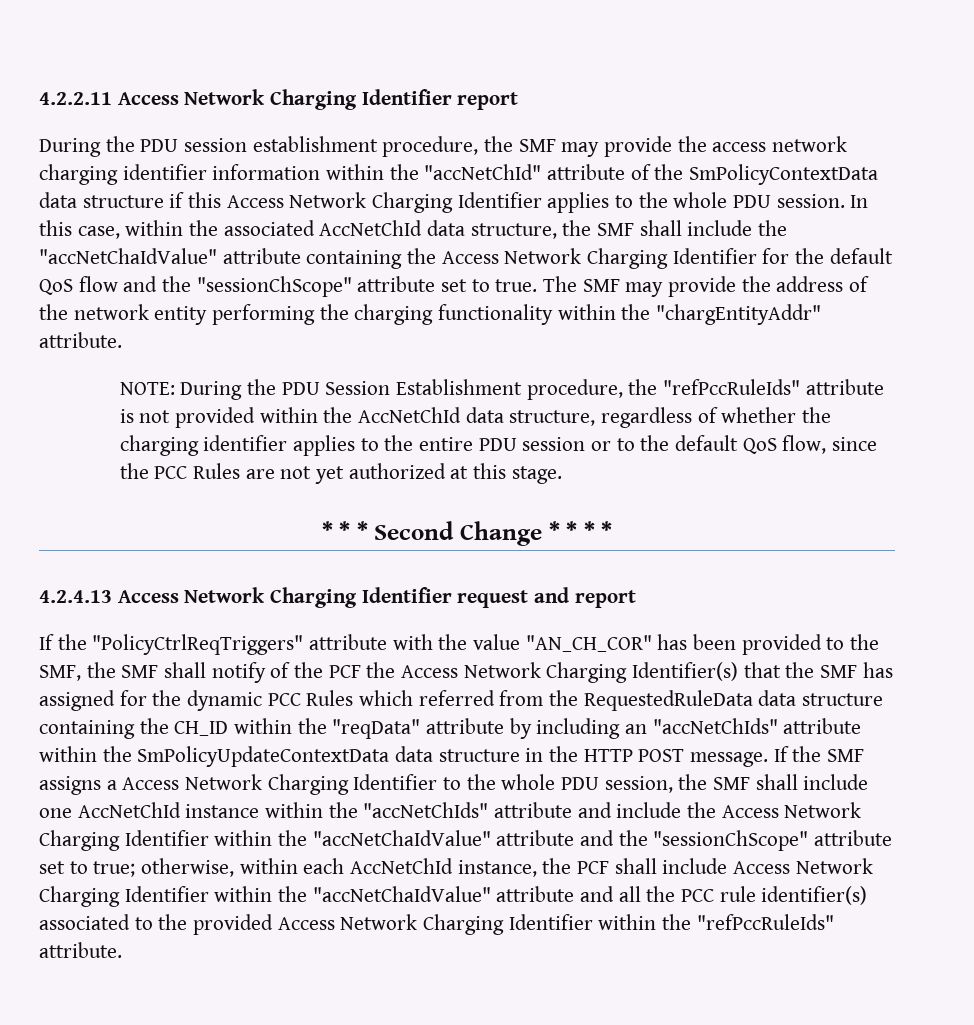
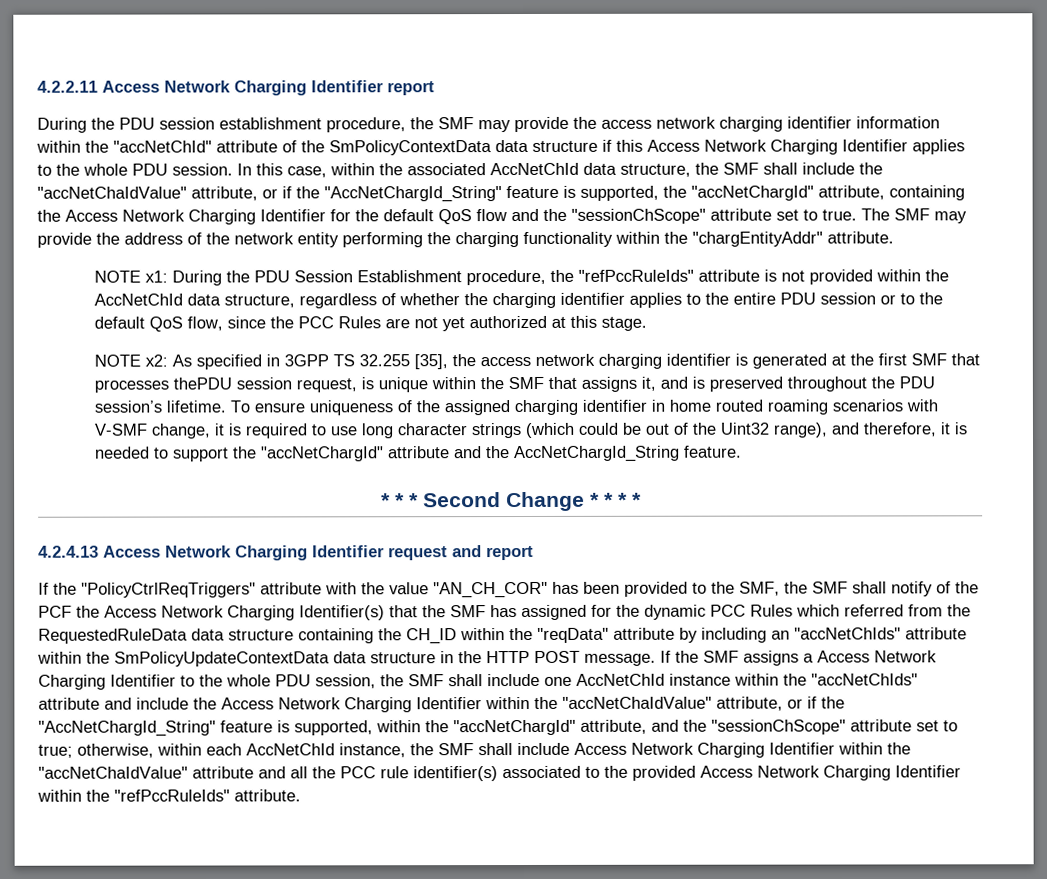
[222,248,301,264] attribute -> [191,185,885,203] attribute, or if the "AccNetChargId_String" feature is supported, the "accNetChargId" attribute,
[119,382,175,395] NOTE: -> [94,270,169,283] NOTE x1:
(562, 475) none -> [94,353,981,370] [94,376,936,393] [94,399,939,416] [94,422,968,439] [95,445,743,463] // NOTE x2: As specified in 3GPP TS 32.255 [35], the access network charging identifier is generated at the first SMF that processes thePDU session request, is unique within the SMF that assigns it, and is preserved throughout the PDU session’s lifetime. To ensure uniqueness of the assigned charging identifier in home routed roaming scenarios with V-SMF change, it is required to use long character strings (which could be out of the Uint32 range), and therefore, it is needed to support the "accNetChargId" attribute and the AccNetChargId_String feature.
[496,830,575,846] attribute -> [716,696,845,711] [38,719,647,737] attribute, or if the "AccNetChargId_String" feature is supported, within the "accNetChargId" attribute,
[577,861,610,874] PCF -> [438,743,474,756] SMF

